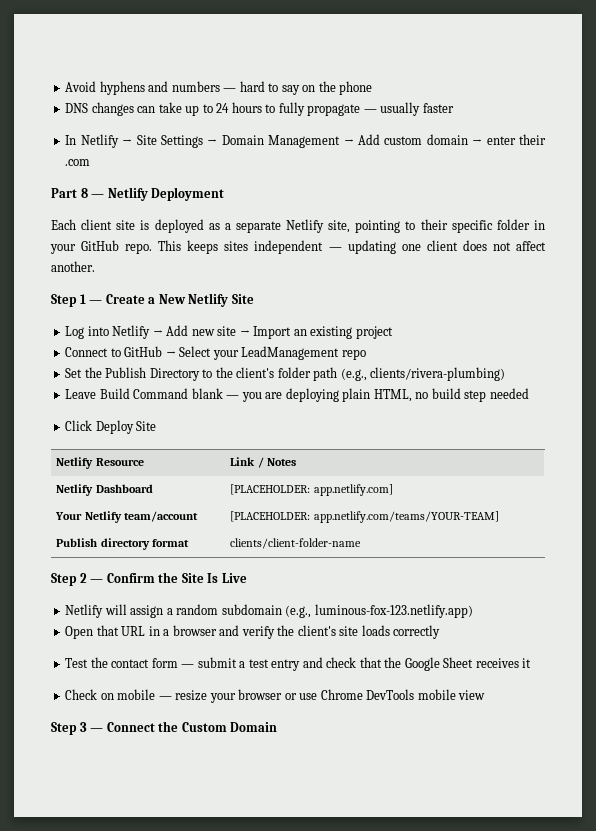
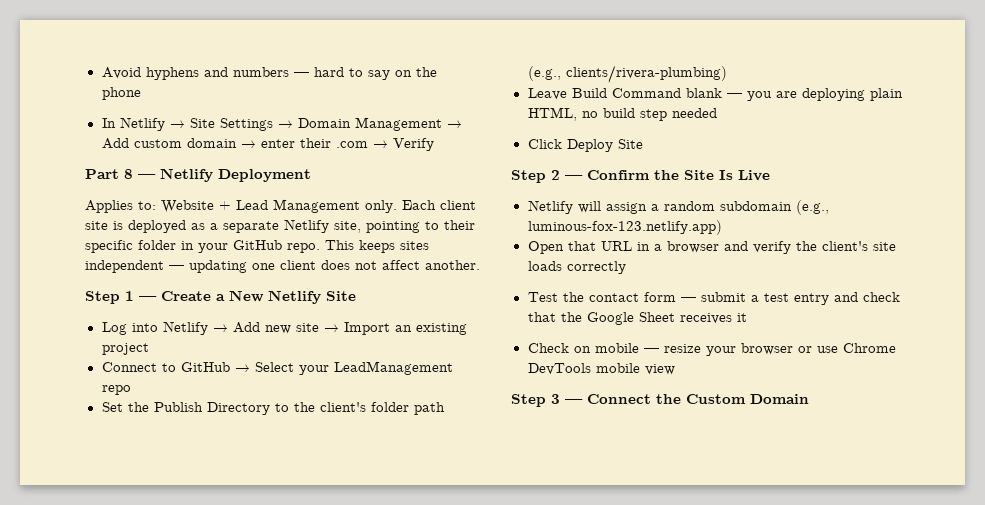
[65,102,454,116] // DNS changes can take up to 24 hours to fully propagate — usually faster -> (141, 93) none
(91, 162) none -> [372,138,434,151] → Verify
(225, 194) none -> [85,199,397,213] Applies to: Website + Lead Management only.
[56,457,144,469] [230,457,296,468] [56,484,153,496] [230,484,393,496] [55,511,198,523] [230,511,499,523] [56,538,189,550] [230,538,362,549] // Netlify Resource | Link / Notes // Netlify Dashboard | [PLACEHOLDER: app.netlify.com] // Your Netlify team/account | [PLACEHOLDER: app.netlify.com/teams/YOUR-TEAM] // Publish directory format | clients/client-folder-name -> (643, 144) none

